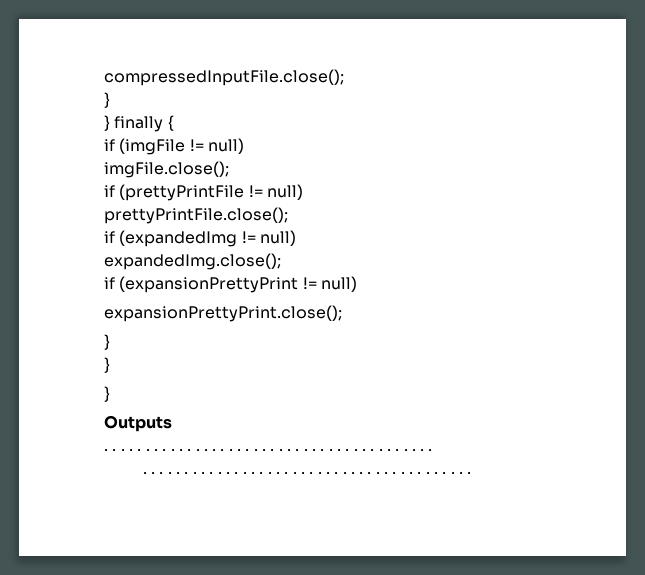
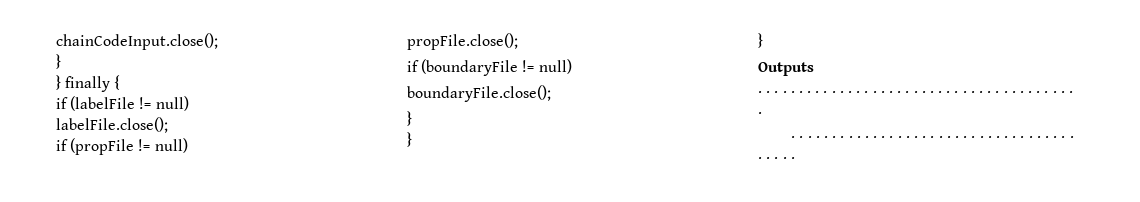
[104,69,344,86] compressedInputFile.close(); -> [56,33,218,50] chainCodeInput.close();
[119,138,244,155] [104,161,229,178] [104,184,303,201] [104,207,288,224] [104,230,296,247] [104,253,281,270] [104,276,357,293] [104,305,342,322] (imgFile != null) // imgFile.close(); // if (prettyPrintFile != null) // prettyPrintFile.close(); // if (expandedImg != null) // expandedImg.close(); // if (expansionPrettyPrint != null) // expansionPrettyPrint.close(); -> [70,96,189,111] [56,117,168,133] [56,138,188,155] [407,33,518,50] [407,59,572,76] [407,85,551,102] (labelFile != null) // labelFile.close(); // if (propFile != null) // propFile.close(); // if (boundaryFile != null) // boundaryFile.close();

